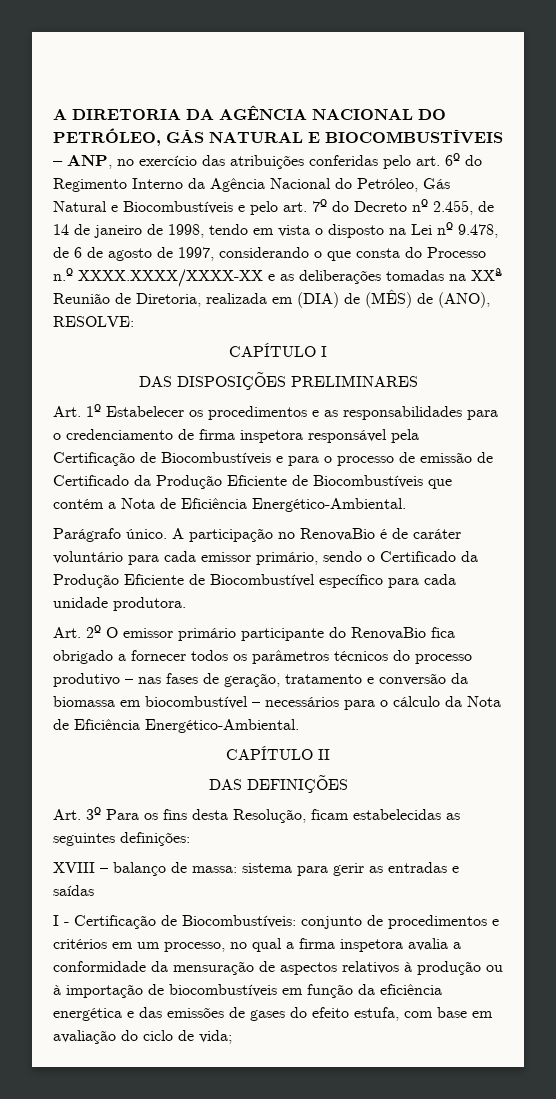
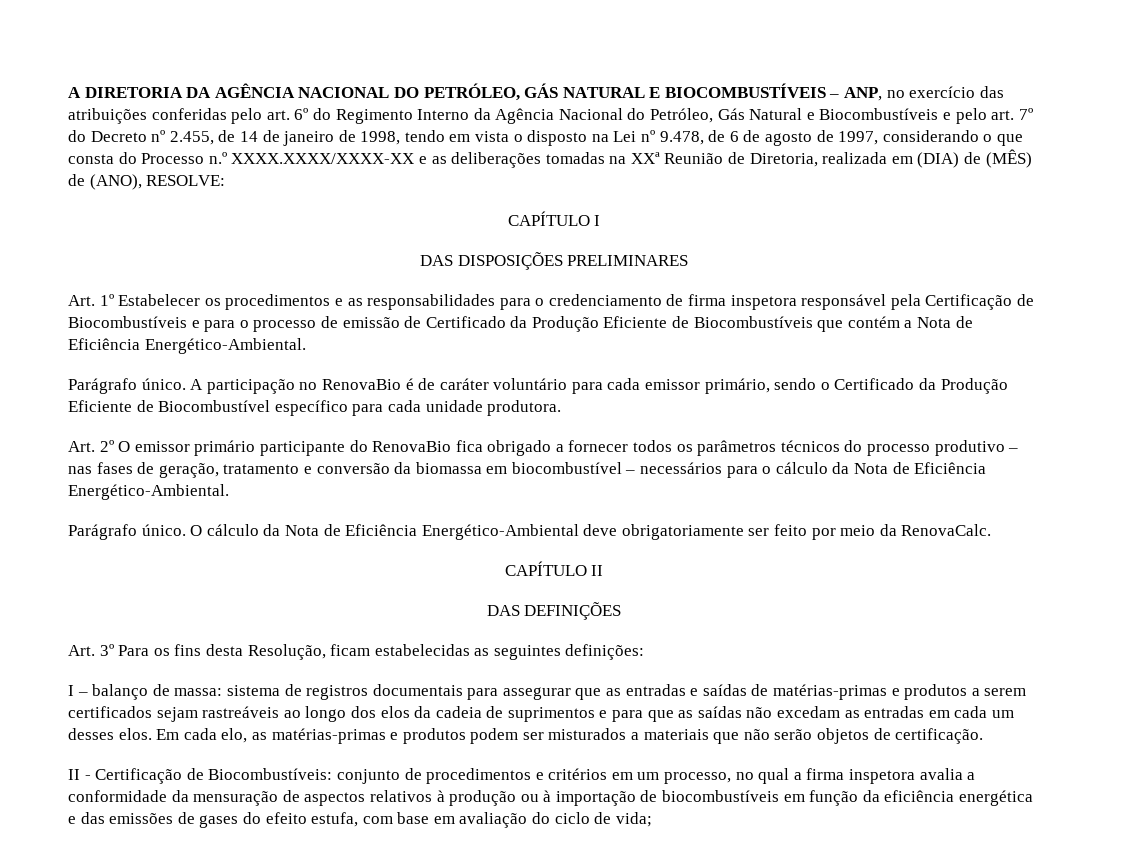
(299, 726) none -> [68,524,992,540] // Parágrafo único. O cálculo da Nota de Eficiência Energético-Ambiental deve obrigatoriamente ser feito por meio da RenovaCalc.
[53,862,95,873] XVIII -> [68,685,74,696] I
[297,862,459,876] [53,885,94,896] [53,915,59,926] para gerir as entradas e saídas // I -> [284,684,1027,700] [68,706,1014,722] [68,728,984,744] [68,769,80,780] de registros documentais para assegurar que as entradas e saídas de matérias-primas e produtos a serem certificados sejam rastreáveis ao longo dos elos da cadeia de suprimentos e para que as saídas não excedam as entradas em cada um desses elos. Em cada elo, as matérias-primas e produtos podem ser misturados a materiais que não serão objetos de certificação. // II

